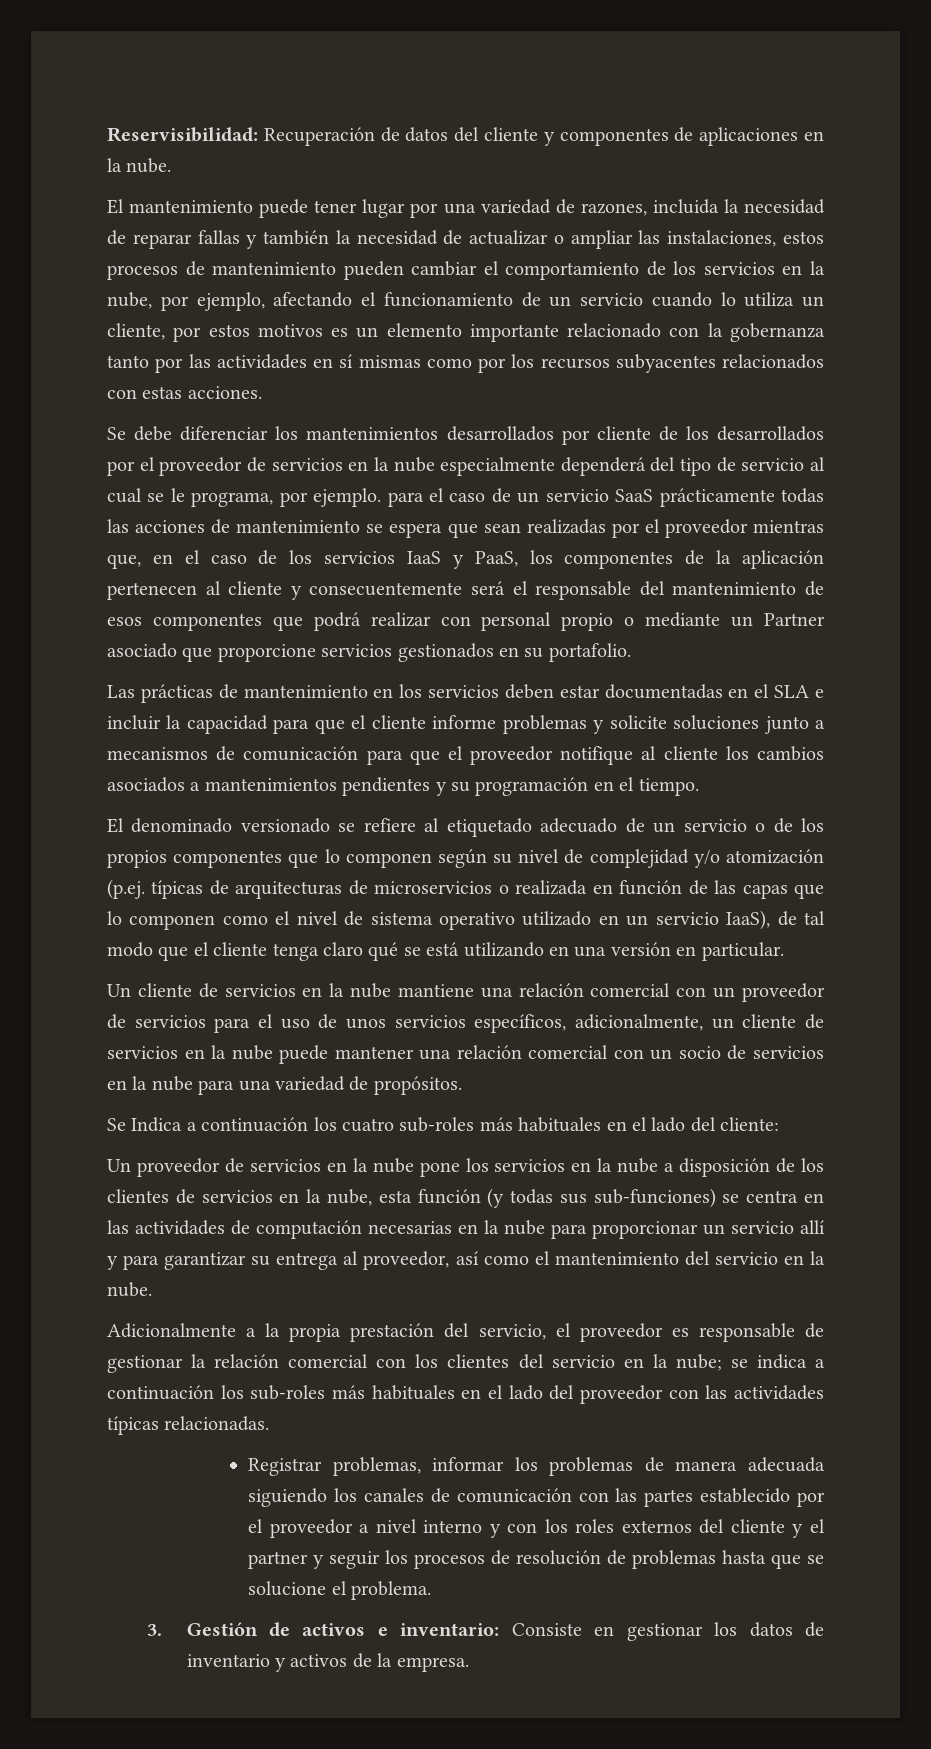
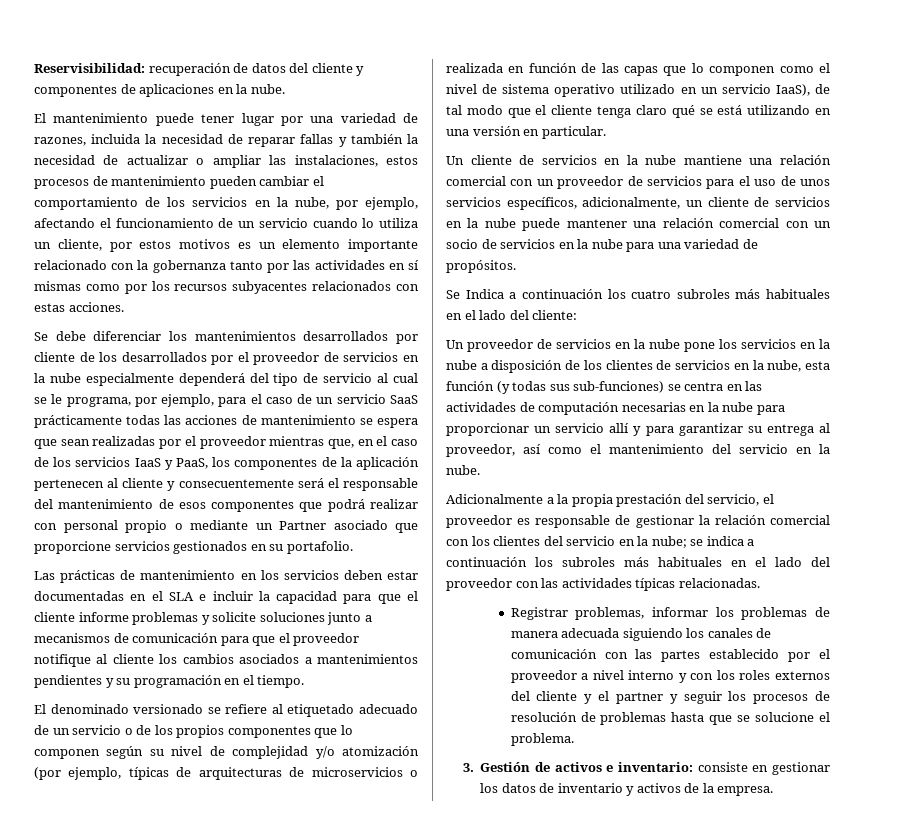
[263,127,375,146] Recuperación -> [148,63,231,76] recuperación
[313,488,382,507] ejemplo. -> [161,394,215,407] ejemplo,
[107,879,145,899] (p.ej. -> [34,767,122,780] (por ejemplo,
[399,1117,475,1132] sub-roles -> [676,289,730,299] subroles
[250,1385,326,1400] sub-roles -> [562,557,615,567] subroles
[511,1623,582,1636] Consiste -> [697,762,748,772] consiste

